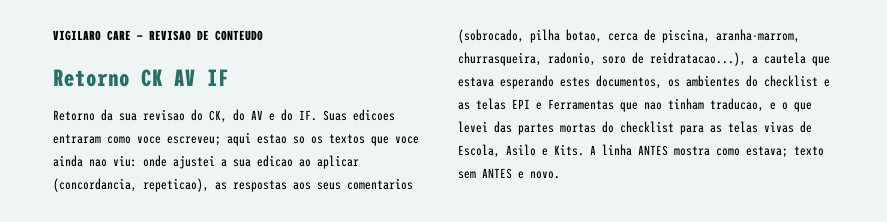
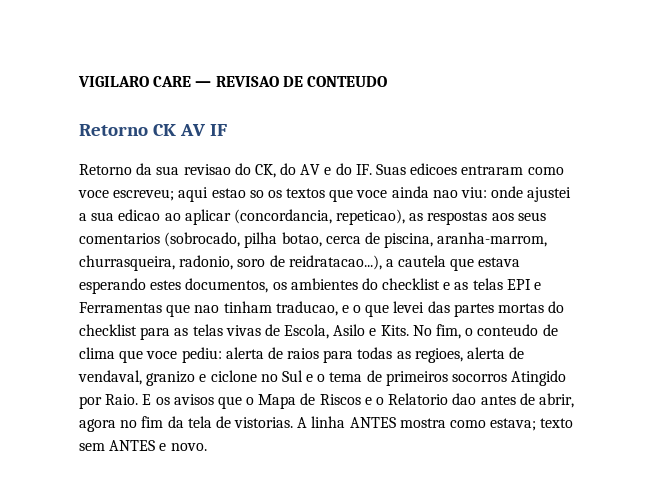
(584, 150) none -> [412,324,558,339] [79,347,525,363] [78,370,567,386] [79,393,574,409] [79,416,294,432] No fim, o conteudo de clima que voce pediu: alerta de raios para todas as regioes, alerta de vendaval, granizo e ciclone no Sul e o tema de primeiros socorros Atingido por Raio. E os avisos que o Mapa de Riscos e o Relatorio dao antes de abrir, agora no fim da tela de vistorias.

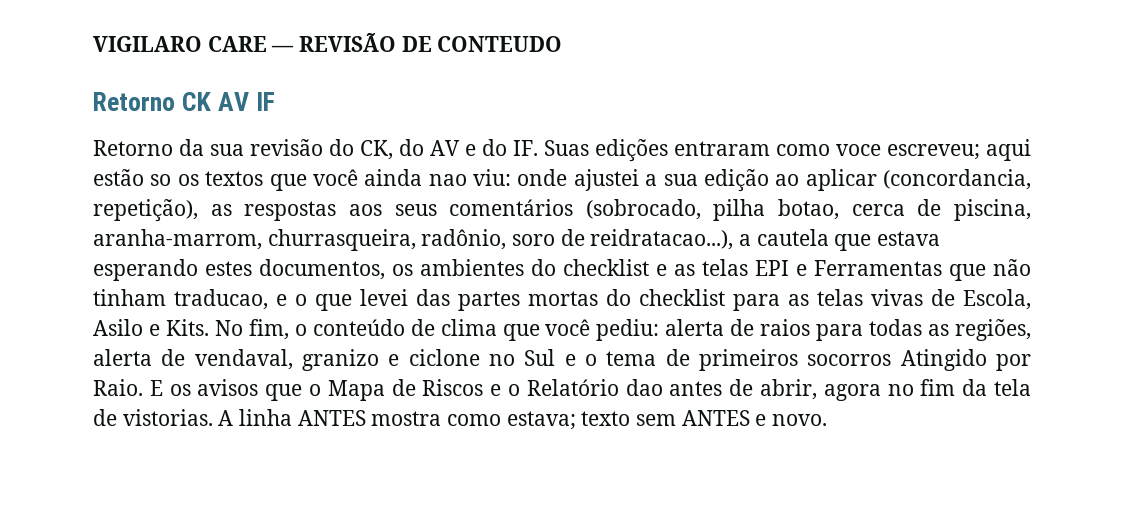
[215,76,279,87] REVISAO -> [299,32,397,52] REVISÃO
[183,164,231,175] revisao -> [250,139,323,156] revisão
[410,163,458,175] edicoes -> [595,139,668,162] edições
[211,188,246,198] estao -> [93,169,144,186] estão
[356,190,388,198] voce -> [312,169,358,186] você
[118,209,161,221] edicao -> [703,169,769,192] edição
[336,209,406,225] repeticao), -> [93,199,198,222] repetição),
[79,233,160,244] comentarios -> [449,199,574,216] comentários
[179,255,234,270] radonio, -> [421,229,507,250] radônio,
[194,305,220,313] nao -> [993,259,1031,276] não
[477,324,539,336] conteudo -> [312,319,405,336] conteúdo
[146,351,178,359] voce -> [545,319,591,336] você
[414,348,463,363] regioes, -> [955,319,1031,341] regiões,
[388,393,449,405] Relatorio -> [526,379,619,396] Relatório

